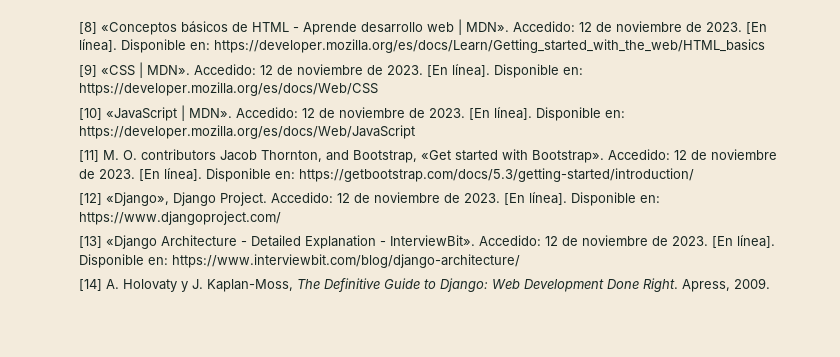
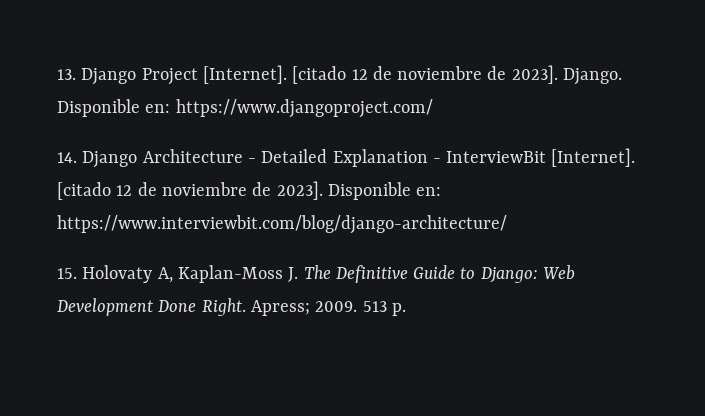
[78,19,767,35] [78,39,765,53] [78,62,583,78] [78,82,378,96] [78,105,625,121] [78,125,415,139] [78,149,777,163] [78,168,694,182] [78,192,567,206] [8] «Conceptos básicos de HTML - Aprende desarrollo web | MDN». Accedido: 12 de noviembre de 2023. [En línea]. Disponible en: https://developer.mozilla.org/es/docs/Learn/Getting_started_with_the_web/HTML_basics // [9] «CSS | MDN». Accedido: 12 de noviembre de 2023. [En línea]. Disponible en: https://developer.mozilla.org/es/docs/Web/CSS // [10] «JavaScript | MDN». Accedido: 12 de noviembre de 2023. [En línea]. Disponible en: https://developer.mozilla.org/es/docs/Web/JavaScript // [11] M. O. contributors Jacob Thornton, and Bootstrap, «Get started with Bootstrap». Accedido: 12 de noviembre de 2023. [En línea]. Disponible en: https://getbootstrap.com/docs/5.3/getting-started/introduction/ // [12] «Django», Django Project. Accedido: 12 de noviembre de 2023. [En línea]. -> [57,65,622,85] 13. Django Project [Internet]. [citado 12 de noviembre de 2023]. Django.
[78,235,157,249] [13] «Django -> [57,151,138,168] 14. Django
[389,235,775,248] InterviewBit». Accedido: 12 de noviembre de 2023. [En línea]. -> [446,148,636,167] [57,181,323,200] InterviewBit [Internet]. [citado 12 de noviembre de 2023].
[78,279,293,292] [14] A. Holovaty y J. Kaplan-Moss, -> [57,265,299,283] 15. Holovaty A, Kaplan-Moss J.
[681,278,770,292] Apress, 2009. -> [250,300,406,316] Apress; 2009. 513 p.

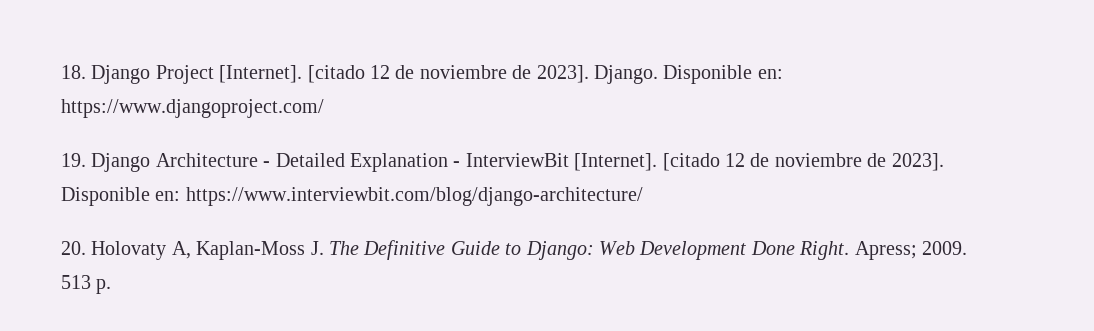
[57,69,77,80] 13. -> [61,65,87,79] 18.
[57,152,78,163] 14. -> [61,153,87,167] 19.
[57,268,78,279] 15. -> [61,241,87,255] 20.

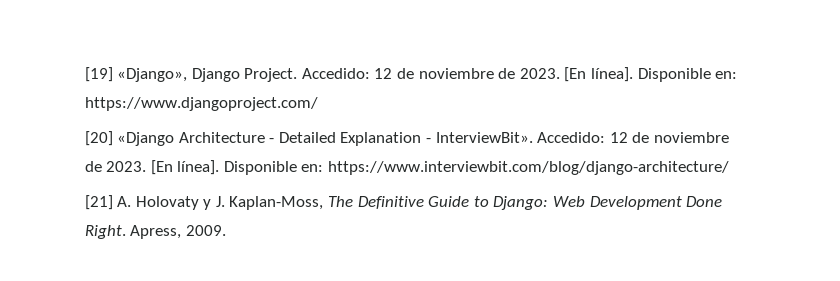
[61,65,659,84] 18. Django Project [Internet]. [citado 12 de noviembre de 2023]. Django. -> [84,67,634,82] [19] «Django», Django Project. Accedido: 12 de noviembre de 2023. [En línea].
[61,153,151,172] 19. Django -> [84,131,175,146] [20] «Django
[465,153,944,171] InterviewBit [Internet]. [citado 12 de noviembre de 2023]. -> [435,132,730,143] [84,160,220,175] InterviewBit». Accedido: 12 de noviembre de 2023. [En línea].
[61,241,324,260] 20. Holovaty A, Kaplan-Moss J. -> [84,195,324,210] [21] A. Holovaty y J. Kaplan-Moss,
[854,241,968,260] [61,275,112,294] Apress; 2009. 513 p. -> [130,225,226,239] Apress, 2009.

